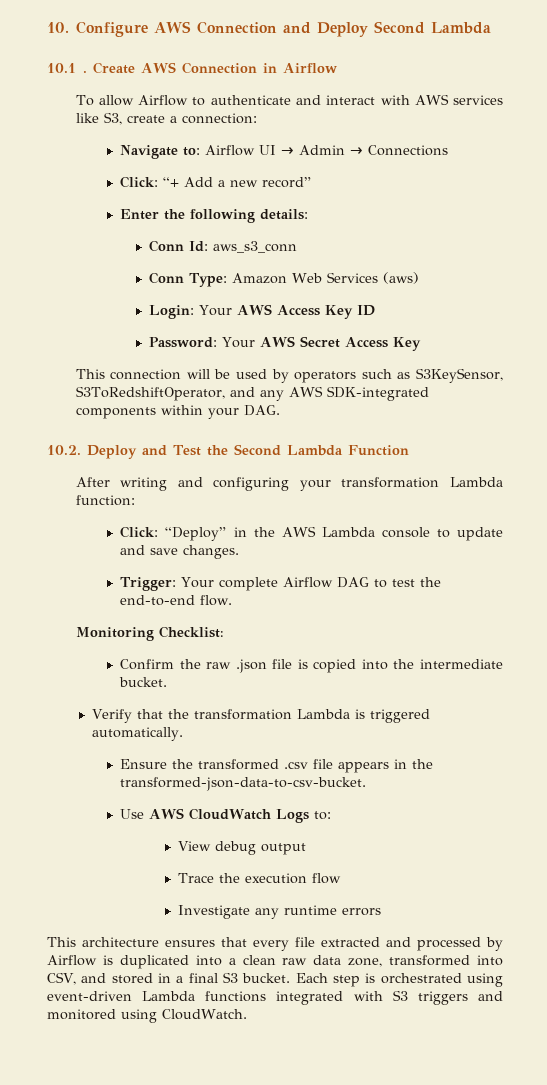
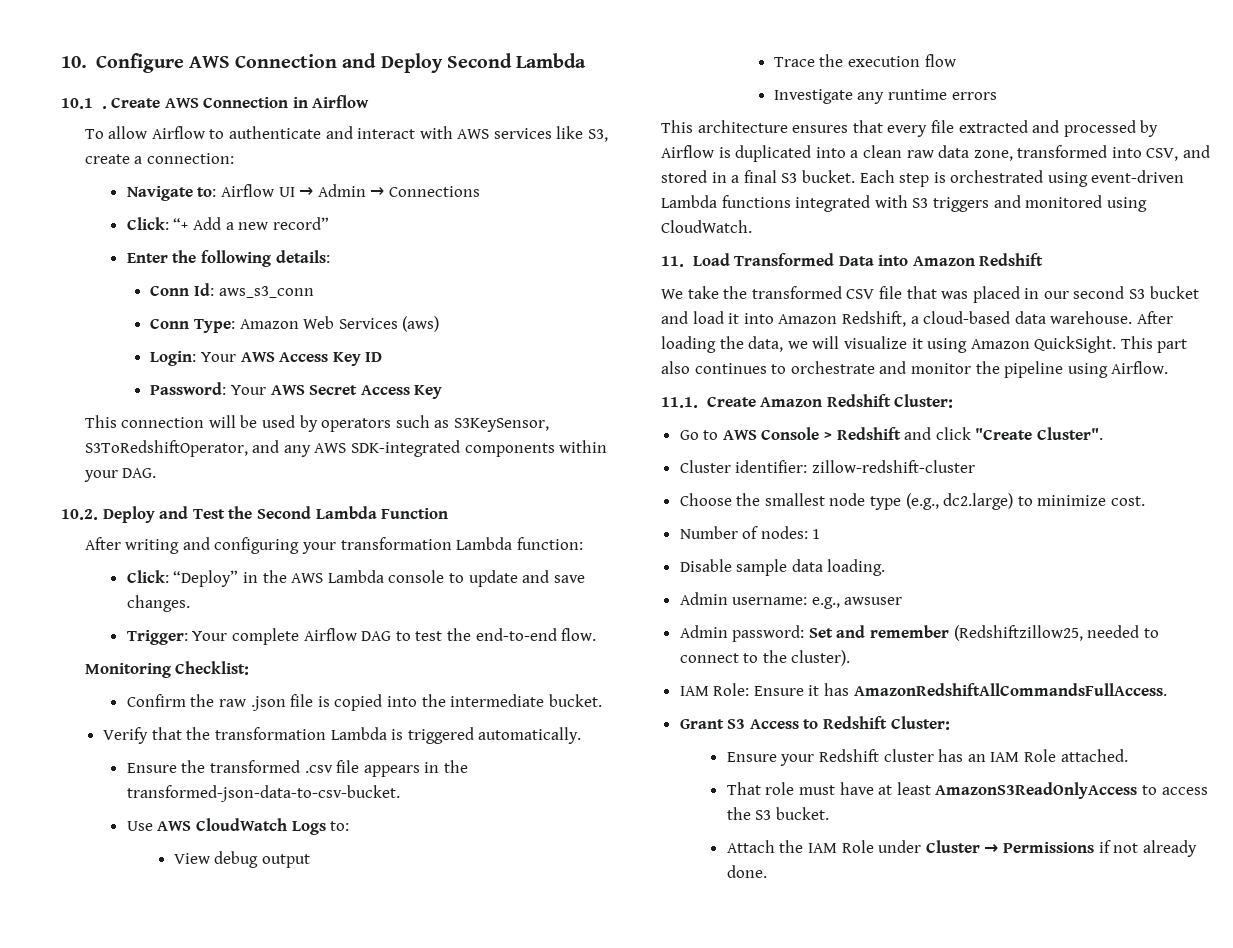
(247, 1014) none -> [661,253,1044,267] [661,286,1199,303] [661,311,1173,327] [661,336,1188,353] [661,361,1169,378] [661,394,954,408] [679,427,1104,440] [679,460,975,473] [679,493,1146,510] [679,526,821,539] [679,559,886,576] [679,592,903,609] [679,625,1159,642] [679,650,851,666] [679,683,1167,696] [679,716,950,730] [726,749,1128,766] [726,782,1208,799] [726,807,829,820] [726,840,1197,857] [726,865,767,878] // 11. Load Transformed Data into Amazon Redshift // We take the transformed CSV file that was placed in our second S3 bucket and load it into Amazon Redshift, a cloud-based data warehouse. After loading the data, we will visualize it using Amazon QuickSight. This part also continues to orchestrate and monitor the pipeline using Airflow. // 11.1. Create Amazon Redshift Cluster: // Go to AWS Console > Redshift and click "Create Cluster". // Cluster identifier: zillow-redshift-cluster // Choose the smallest node type (e.g., dc2.large) to minimize cost. // Number of nodes: 1 // Disable sample data loading. // Admin username: e.g., awsuser // Admin password: Set and remember (Redshiftzillow25, needed to connect to the cluster). // IAM Role: Ensure it has AmazonRedshiftAllCommandsFullAccess. // Grant S3 Access to Redshift Cluster: // Ensure your Redshift cluster has an IAM Role attached. // That role must have at least AmazonS3ReadOnlyAccess to access the S3 bucket. // Attach the IAM Role under Cluster → Permissions if not already done.

